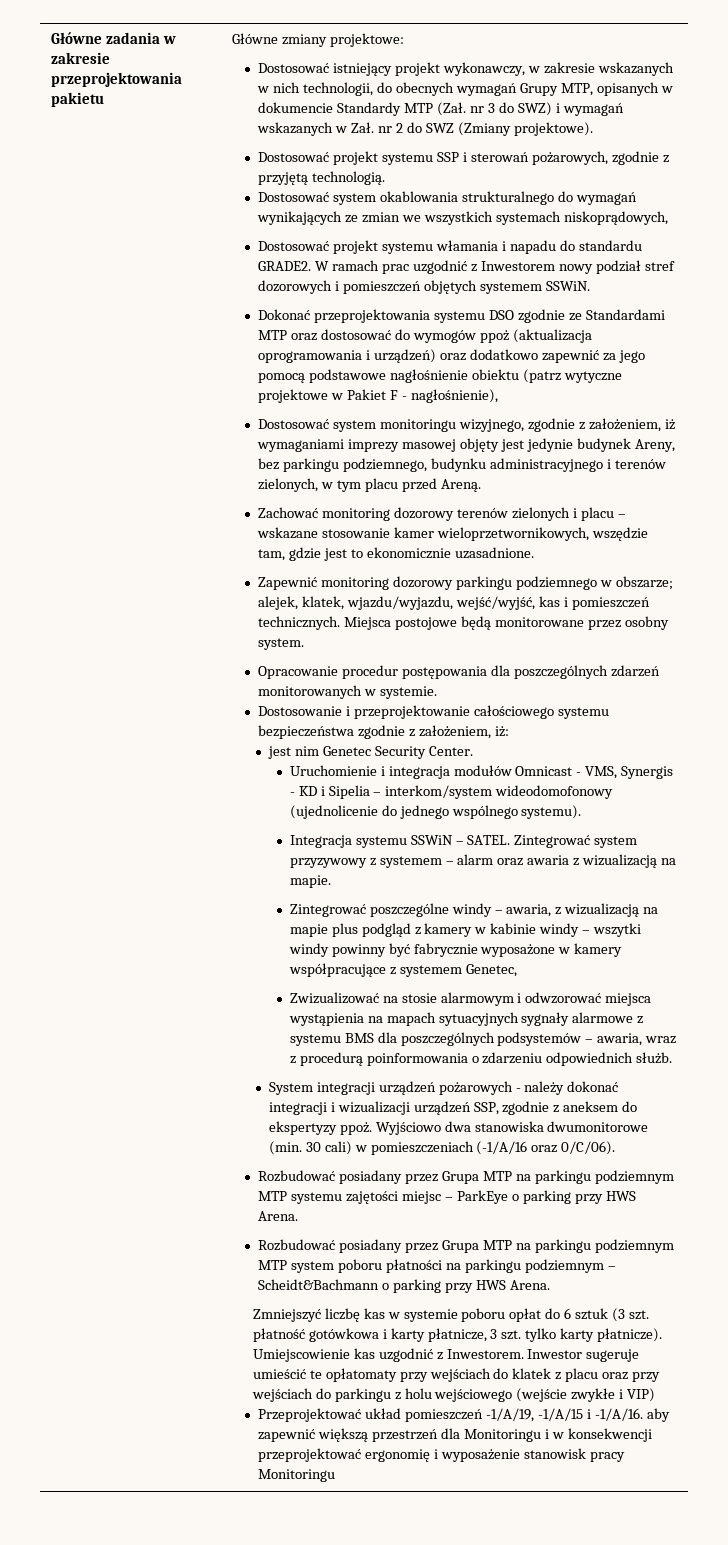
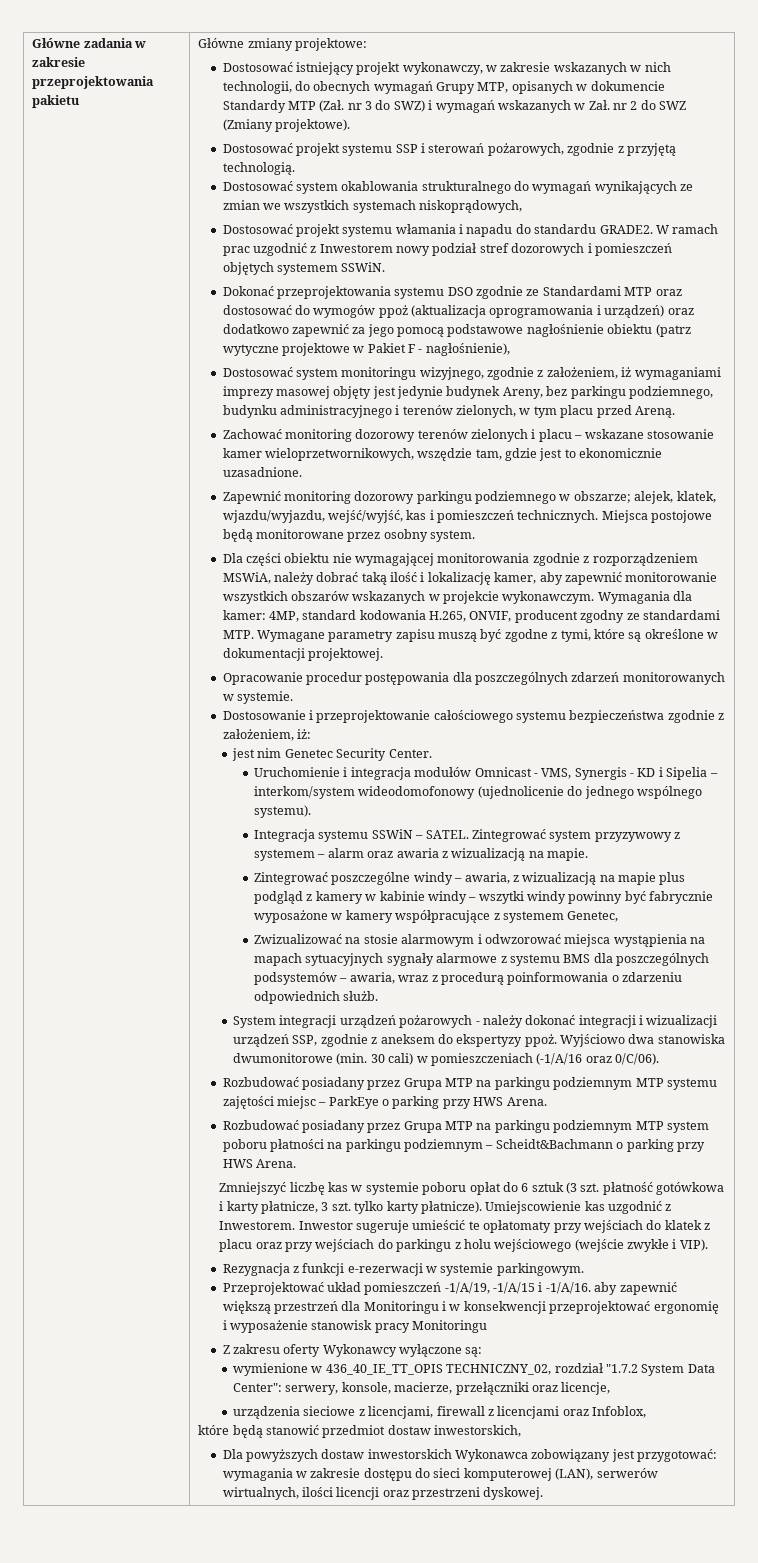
(305, 644) none -> [222,553,698,566] [222,572,718,585] [222,591,693,604] [222,610,720,623] [222,629,719,642] [222,648,383,661] // Dla części obiektu nie wymagającej monitorowania zgodnie z rozporządzeniem MSWiA, należy dobrać taką ilość i lokalizację kamer, aby zapewnić monitorowanie wszystkich obszarów wskazanych w projekcie wykonawczym. Wymagania dla kamer: 4MP, standard kodowania H.265, ONVIF, producent zgodny ze standardami MTP. Wymagane parametry zapisu muszą być zgodne z tymi, które są określone w dokumentacji projektowej.
[627,1388,656,1402] VIP) -> [679,1239,708,1251] [222,1263,584,1276] VIP). // Rezygnacja z funkcji e-rezerwacji w systemie parkingowym.
(336, 1475) none -> [222,1344,483,1357] [233,1363,715,1376] [233,1382,611,1395] [233,1406,647,1419] [198,1425,522,1438] [222,1449,718,1462] [222,1468,658,1481] [222,1487,544,1500] // Z zakresu oferty Wykonawcy wyłączone są: // wymienione w 436_40_IE_TT_OPIS TECHNICZNY_02, rozdział "1.7.2 System Data Center": serwery, konsole, macierze, przełączniki oraz licencje, // urządzenia sieciowe z licencjami, firewall z licencjami oraz Infoblox, // które będą stanowić przedmiot dostaw inwestorskich, // Dla powyższych dostaw inwestorskich Wykonawca zobowiązany jest przygotować: wymagania w zakresie dostępu do sieci komputerowej (LAN), serwerów wirtualnych, ilości licencji oraz przestrzeni dyskowej.

